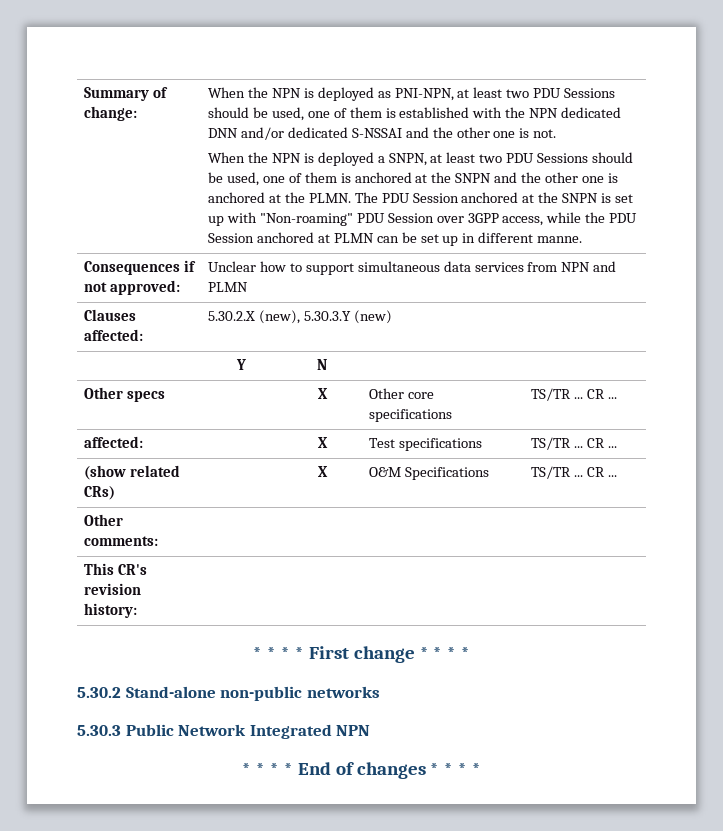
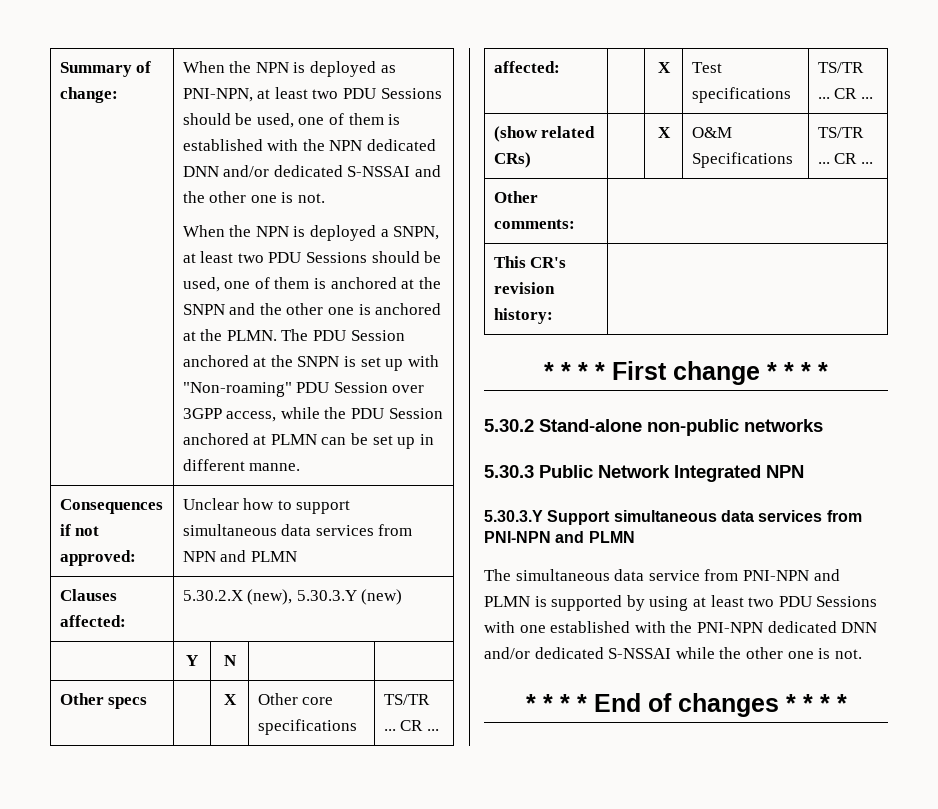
(371, 730) none -> [484,510,862,525] [484,531,635,543] [484,569,840,581] [484,595,878,611] [484,621,878,633] [484,647,862,659] // 5.30.3.Y Support simultaneous data services from PNI-NPN and PLMN // The simultaneous data service from PNI-NPN and PLMN is supported by using at least two PDU Sessions with one established with the PNI-NPN dedicated DNN and/or dedicated S-NSSAI while the other one is not.

